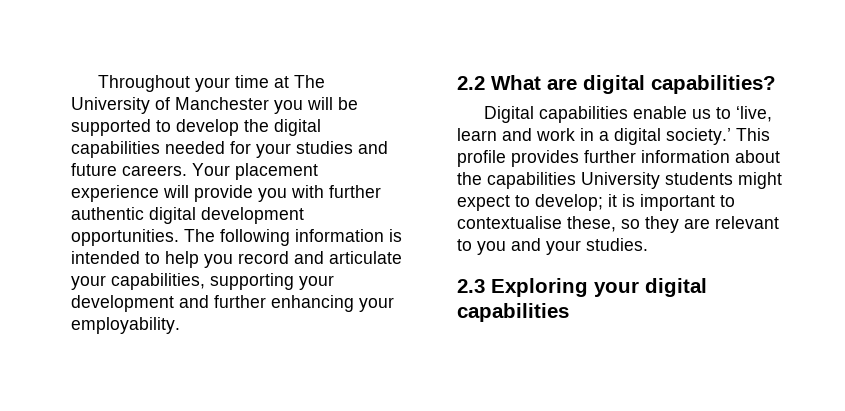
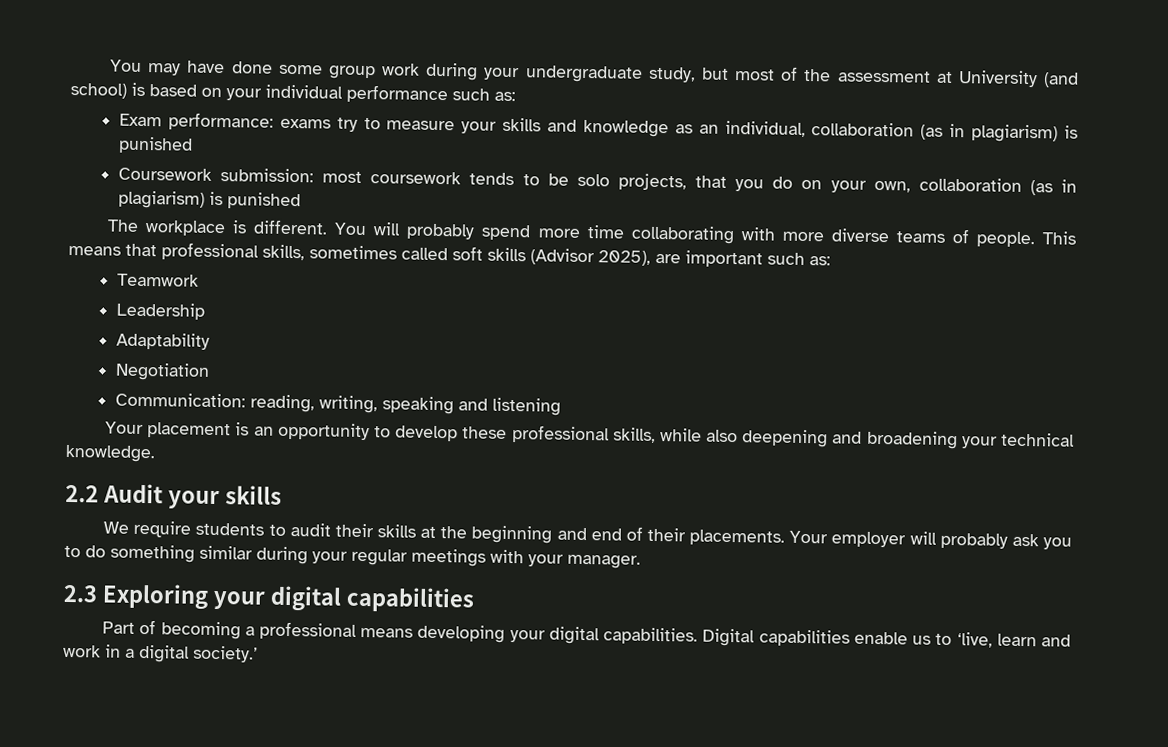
[97,75,325,92] [71,97,358,114] [71,119,321,136] [71,141,388,158] [71,163,318,180] [71,185,381,202] [71,207,304,224] [71,229,402,246] [71,251,402,268] [71,273,334,290] [71,295,394,312] [71,317,180,334] [457,75,776,94] Throughout your time at The University of Manchester you will be supported to develop the digital capabilities needed for your studies and future careers. Your placement experience will provide you with further authentic digital development opportunities. The following information is intended to help you record and articulate your capabilities, supporting your development and further enhancing your employability. // 2.2 What are digital capabilities? // -> [110,59,1079,88] [70,82,516,104] [119,112,1079,143] [118,136,194,154] [118,167,1078,196] [118,190,302,210] [107,219,1076,248] [68,242,831,268] [117,273,200,287] [116,302,206,320] [116,332,211,350] [115,362,211,381] [115,392,562,416] [105,421,1075,450] [65,444,155,463] [65,483,282,510] [103,520,1072,550] [64,544,641,569] [63,583,475,613] [102,619,699,645] You may have done some group work during your undergraduate study, but most of the assessment at University (and school) is based on your individual performance such as: // Exam performance: exams try to measure your skills and knowledge as an individual, collaboration (as in plagiarism) is punished // Coursework submission: most coursework tends to be solo projects, that you do on your own, collaboration (as in plagiarism) is punished // The workplace is different. You will probably spend more time collaborating with more diverse teams of people. This means that professional skills, sometimes called soft skills (Advisor 2025), are important such as: // Teamwork // Leadership // Adaptability // Negotiation // Communication: reading, writing, speaking and listening // Your placement is an opportunity to develop these professional skills, while also deepening and broadening your technical knowledge. // 2.2 Audit your skills // We require students to audit their skills at the beginning and end of their placements. Your employer will probably ask you to do something similar during your regular meetings with your manager. // 2.3 Exploring your digital capabilities // Part of becoming a professional means developing your digital capabilities.
[736,128,770,141] [457,150,780,167] [457,172,782,189] [457,194,735,211] [457,216,779,233] [457,238,648,255] [457,278,707,297] [457,303,569,322] This profile provides further information about the capabilities University students might expect to develop; it is important to contextualise these, so they are relevant to you and your studies. // 2.3 Exploring your digital capabilities -> (258, 654) none

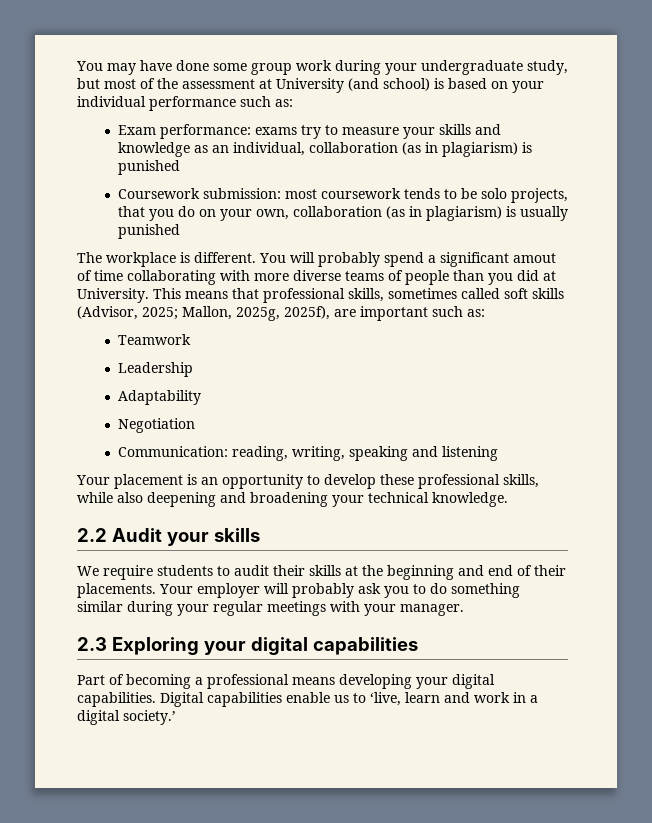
(224, 198) none -> [519,206,568,221] usually
[537,228,580,238] more -> [428,252,556,267] [77,270,92,281] a significant amout of
[975,231,1035,248] people. -> [405,270,556,285] [77,288,149,303] people than you did at University.
[530,248,651,266] (Advisor 2025), -> [77,306,330,321] (Advisor, 2025; Mallon, 2025g, 2025f),

